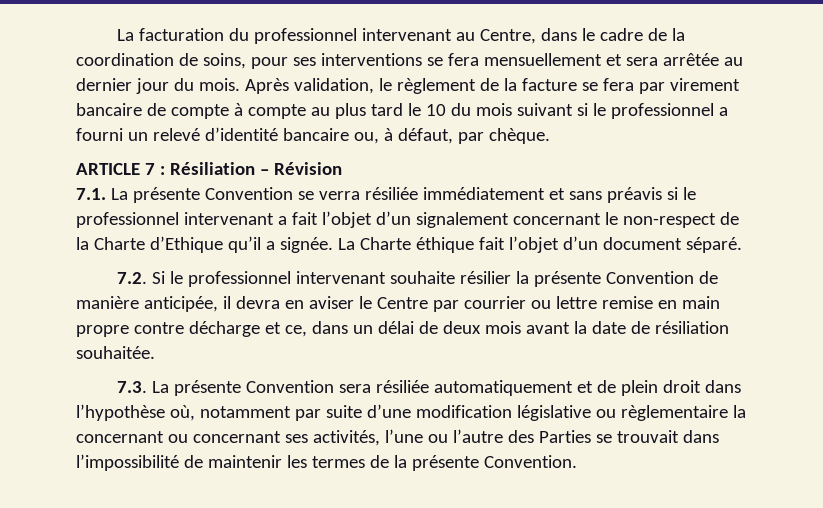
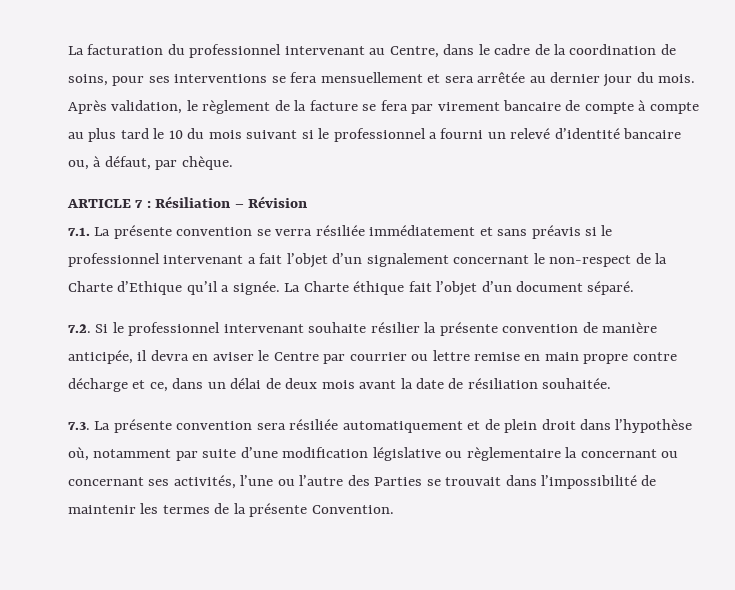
[204,187,293,200] Convention -> [176,227,253,236] convention
[605,271,694,284] Convention -> [502,324,579,333] convention
[245,380,334,393] Convention -> [176,421,253,430] convention

